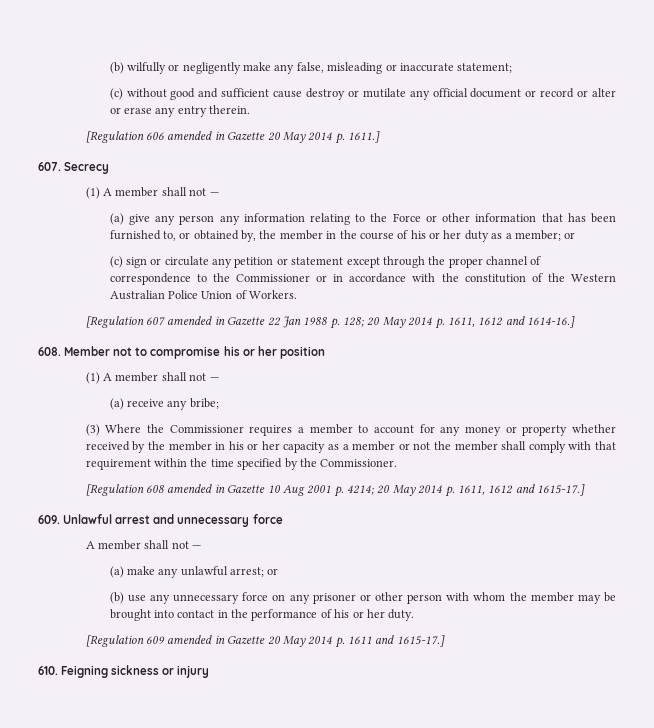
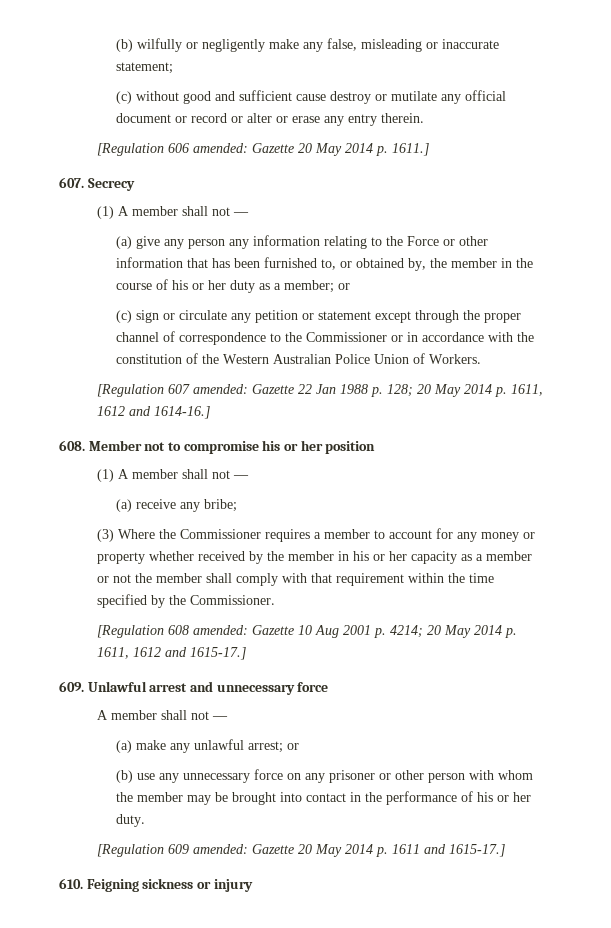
[167,131,225,140] amended in -> [193,143,249,153] amended:
[167,316,225,325] amended in -> [193,384,249,394] amended:
[167,484,225,493] amended in -> [193,625,249,635] amended:
[167,635,225,644] amended in -> [193,844,249,854] amended:

